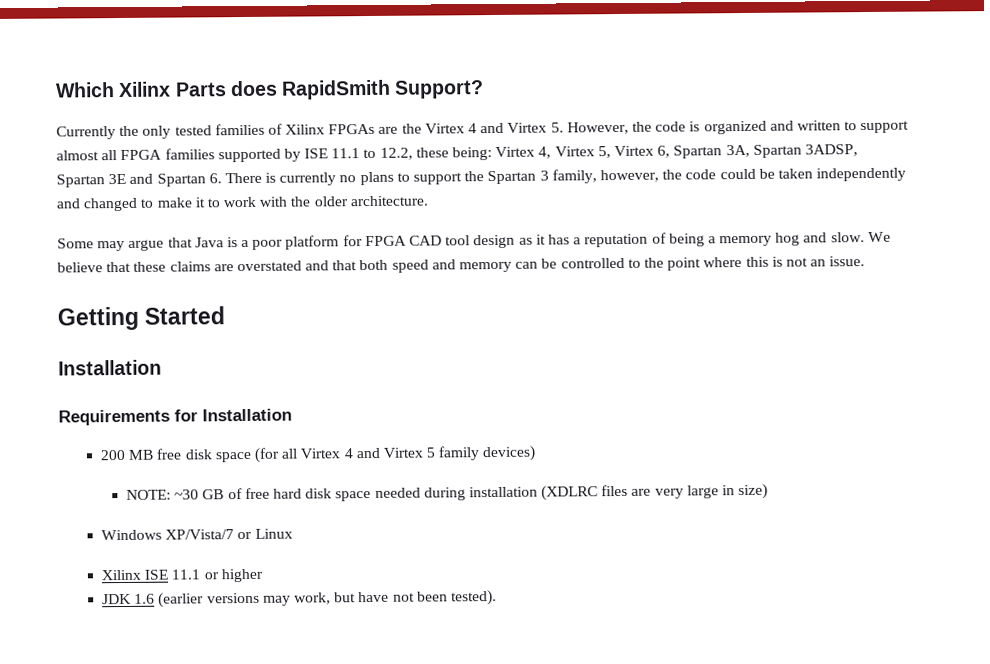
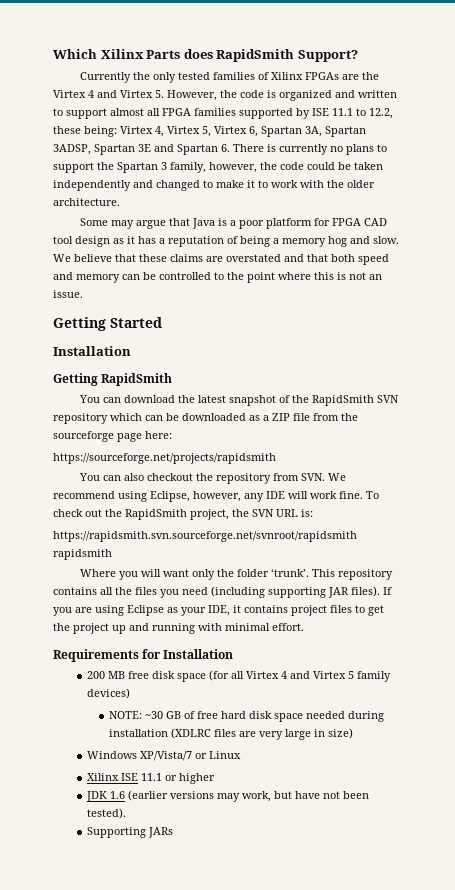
(162, 367) none -> [53,373,173,386] [79,395,400,406] [53,413,358,424] [53,431,172,442] [53,453,276,464] [79,473,347,484] [53,491,379,502] [53,509,313,520] [53,531,357,542] [53,549,112,560] [80,568,394,580] [53,586,392,598] [53,605,384,616] [53,623,304,634] // Getting RapidSmith // You can download the latest snapshot of the RapidSmith SVN repository which can be downloaded as a ZIP file from the sourceforge page here: // https://sourceforge.net/projects/rapidsmith // You can also checkout the repository from SVN. We recommend using Eclipse, however, any IDE will work fine. To check out the RapidSmith project, the SVN URL is: // https://rapidsmith.svn.sourceforge.net/svnroot/rapidsmith rapidsmith // Where you will want only the folder ‘trunk’. This repository contains all the files you need (including supporting JAR files). If you are using Eclipse as your IDE, it contains project files to get the project up and running with minimal effort.
(497, 597) none -> [87,827,174,838] // Supporting JARs

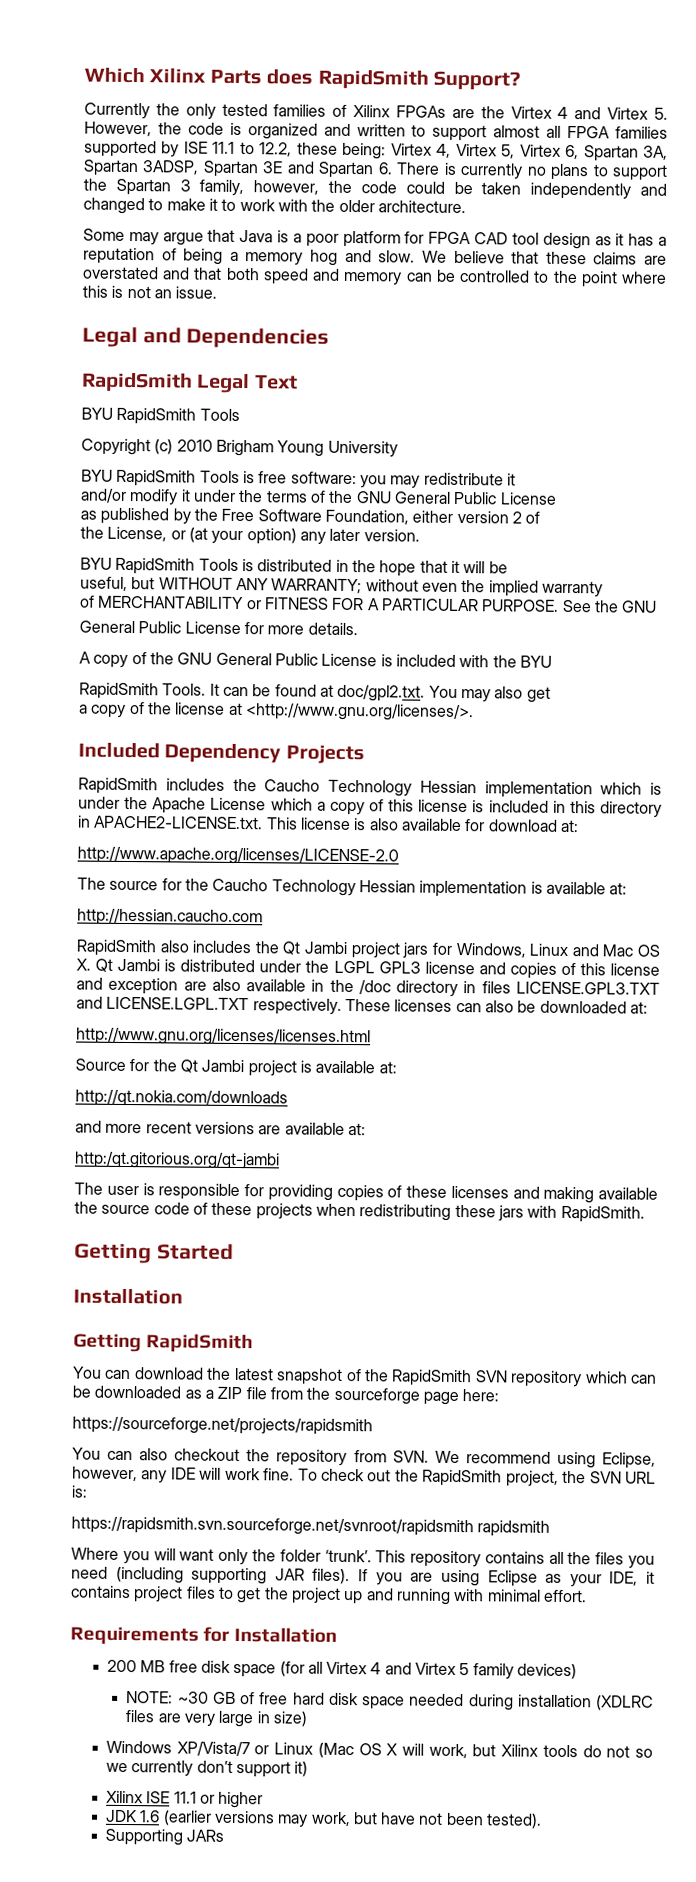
(83, 294) none -> [82,326,330,349] [81,372,298,394] [81,407,240,425] [81,438,398,458] [81,469,516,489] [80,488,557,506] [80,507,541,525] [80,526,420,545] [80,557,508,577] [80,576,603,598] [80,595,658,613] [79,620,358,636] [79,651,552,668] [79,682,551,703] [79,702,474,722] [78,742,365,765] [78,777,662,799] [78,796,663,818] [78,815,579,833] [77,846,399,866] [77,877,628,898] [77,908,263,927] [76,939,661,959] [76,958,660,979] [76,977,660,998] [76,996,648,1015] [76,1027,371,1047] [75,1058,397,1077] [75,1089,288,1108] [75,1120,366,1136] [74,1151,280,1170] [74,1182,658,1204] [74,1201,645,1223] // Legal and Dependencies // RapidSmith Legal Text // BYU RapidSmith Tools // Copyright (c) 2010 Brigham Young University // BYU RapidSmith Tools is free software: you may redistribute it // and/or modify it under the terms of the GNU General Public License // as published by the Free Software Foundation, either version 2 of // the License, or (at your option) any later version. // BYU RapidSmith Tools is distributed in the hope that it will be // useful, but WITHOUT ANY WARRANTY; without even the implied warranty // of MERCHANTABILITY or FITNESS FOR A PARTICULAR PURPOSE. See the GNU // General Public License for more details. // A copy of the GNU General Public License is included with the BYU // RapidSmith Tools. It can be found at doc/gpl2.txt. You may also get // a copy of the license at <http://www.gnu.org/licenses/>. // Included Dependency Projects // RapidSmith includes the Caucho Technology Hessian implementation which is under the Apache License which a copy of this license is included in this directory in APACHE2-LICENSE.txt. This license is also available for download at: // http://www.apache.org/licenses/LICENSE-2.0 // The source for the Caucho Technology Hessian implementation is available at: // http://hessian.caucho.com // RapidSmith also includes the Qt Jambi project jars for Windows, Linux and Mac OS X. Qt Jambi is distributed under the LGPL GPL3 license and copies of this license and exception are also available in the /doc directory in files LICENSE.GPL3.TXT and LICENSE.LGPL.TXT respectively. These licenses can also be downloaded at: // http://www.gnu.org/licenses/licenses.html // Source for the Qt Jambi project is available at: // http://qt.nokia.com/downloads // and more recent versions are available at: // http:/qt.gitorious.org/qt-jambi // The user is responsible for providing copies of these licenses and making available the source code of these projects when redistributing these jars with RapidSmith.
(242, 755) none -> [317,1742,653,1759] [105,1760,309,1778] (Mac OS X will work, but Xilinx tools do not so we currently don’t support it)

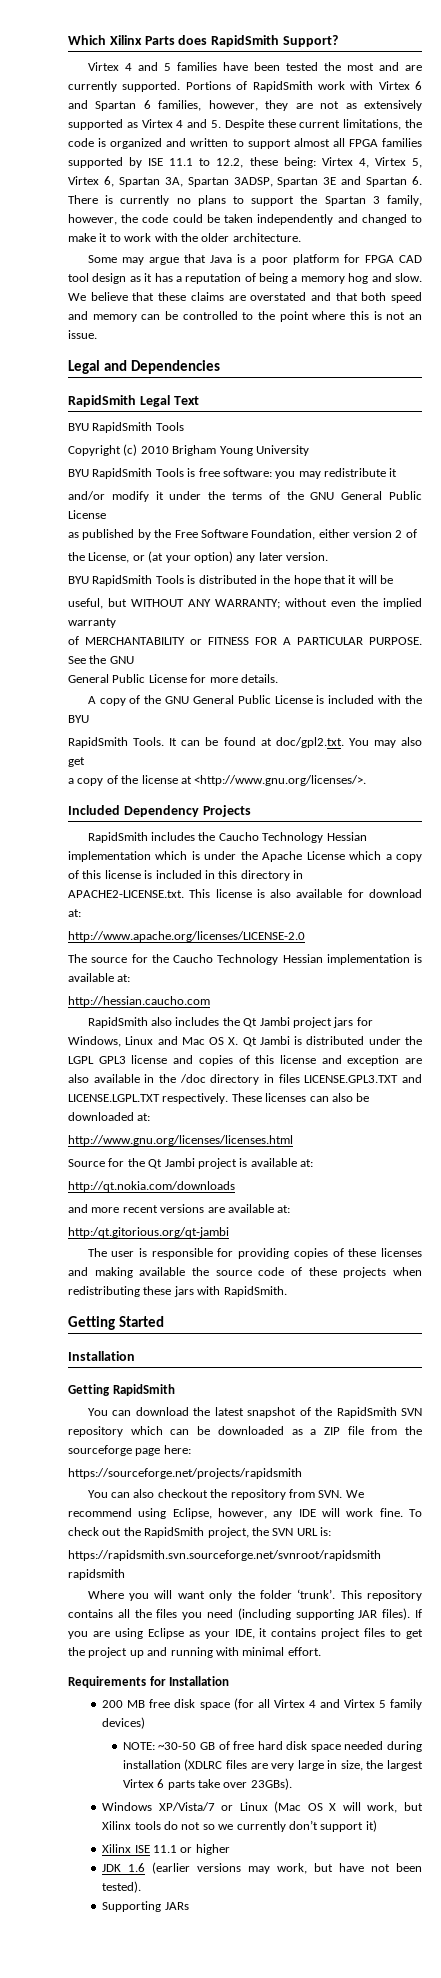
[84,102,668,120] [84,121,152,137] Currently the only tested families of Xilinx FPGAs are the Virtex 4 and Virtex 5. However, -> [87,62,422,71] [68,81,422,92] [68,100,423,111] [68,119,402,130] Virtex 4 and 5 families have been tested the most and are currently supported. Portions of RapidSmith work with Virtex 6 and Spartan 6 families, however, they are not as extensively supported as Virtex 4 and 5. Despite these current limitations,
[177,1691,209,1704] ~30 -> [158,1742,197,1750] ~30-50
[272,1711,308,1727] size) -> [340,1760,423,1771] [122,1778,292,1790] size, the largest Virtex 6 parts take over 23GBs).

